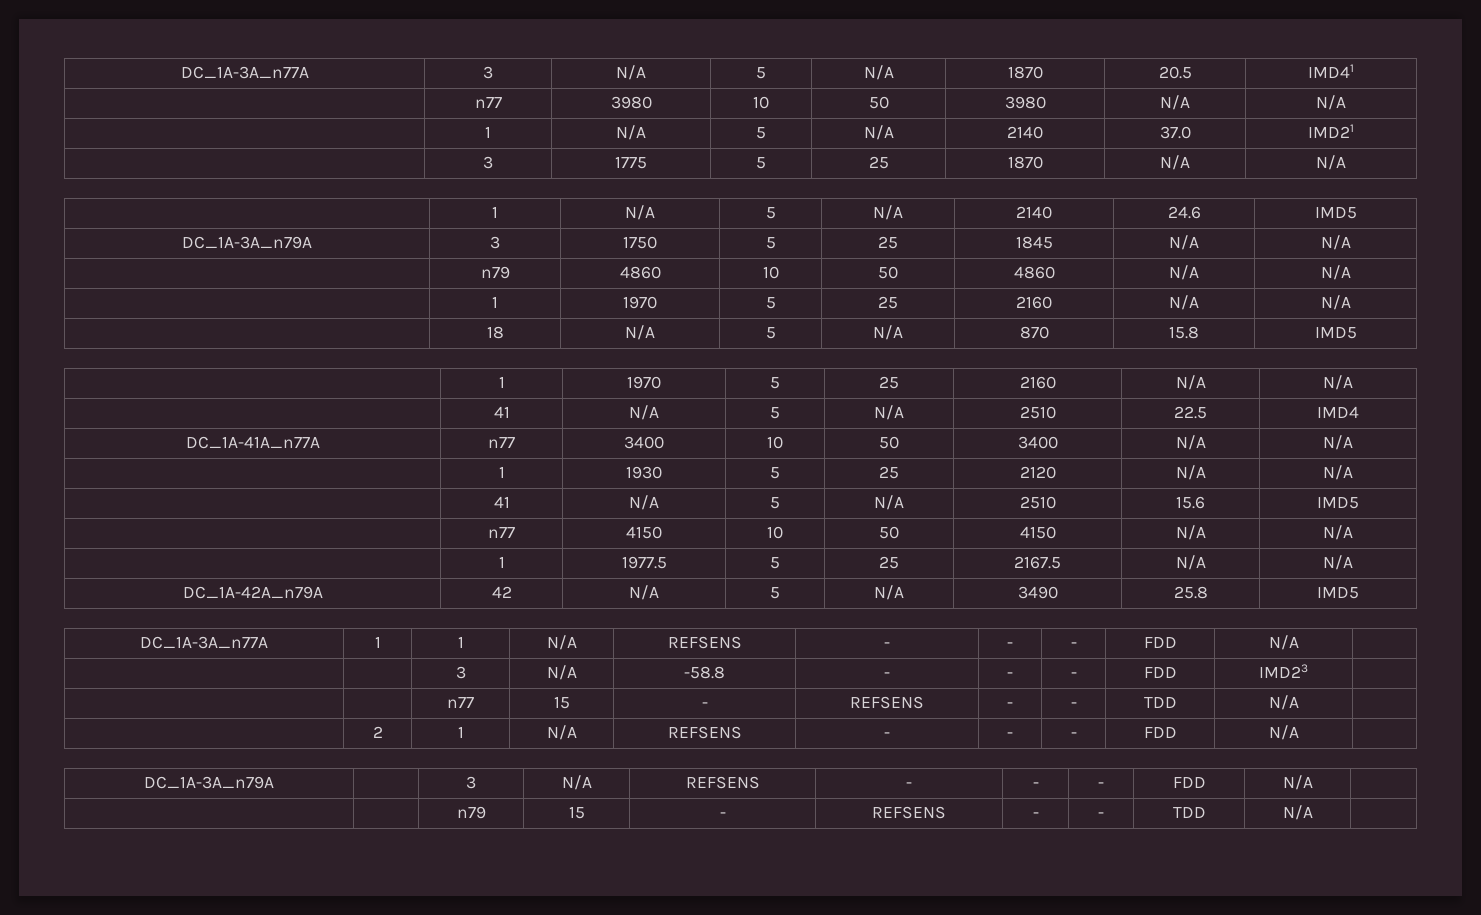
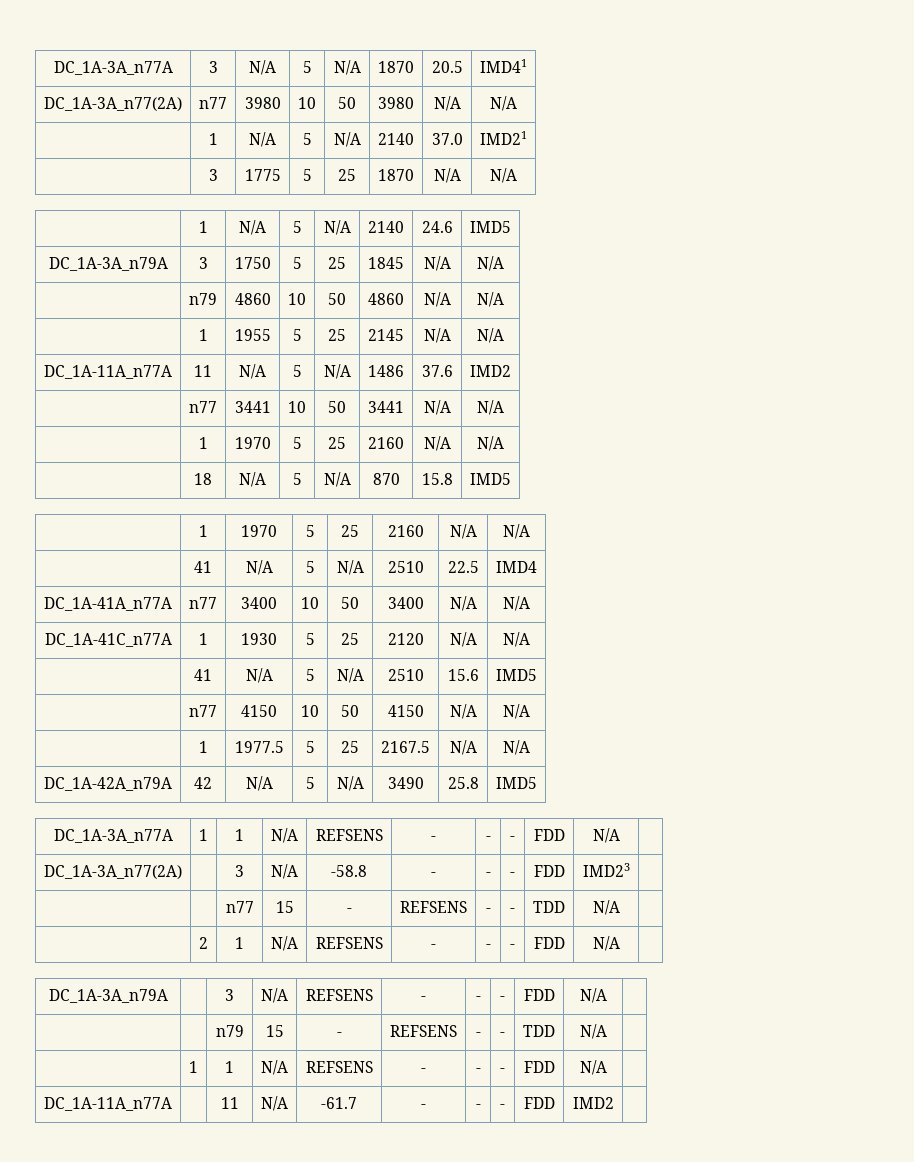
(1354, 71) none -> [44,97,182,111] DC_1A-3A_n77(2A)
(1351, 272) none -> [198,329,208,341] [234,329,271,341] [292,329,302,341] [328,329,346,341] [368,329,404,341] [423,328,451,343] [477,328,504,343] [44,365,172,379] [194,365,212,377] [239,364,266,379] [292,365,302,377] [323,364,351,379] [368,365,404,377] [421,365,453,377] [470,365,511,377] [189,401,217,413] [234,401,271,413] [288,401,306,413] [328,401,346,413] [368,401,404,413] [423,400,451,415] [477,400,504,415] // | 1 | 1955 | 5 | 25 | 2145 | N/A | N/A // DC_1A-11A_n77A | 11 | N/A | 5 | N/A | 1486 | 37.6 | IMD2 // | n77 | 3441 | 10 | 50 | 3441 | N/A | N/A
(1353, 442) none -> [44,633,172,647] DC_1A-41C_n77A
(1299, 642) none -> [44,865,182,879] DC_1A-3A_n77(2A)
(1313, 812) none -> [189,1061,198,1073] [225,1061,234,1073] [261,1060,288,1075] [305,1061,373,1073] [421,1068,426,1073] [475,1068,481,1073] [500,1068,505,1073] [523,1061,555,1073] [579,1060,607,1075] [44,1097,172,1111] [220,1097,239,1109] [261,1096,288,1111] [321,1097,357,1109] [421,1104,426,1109] [475,1104,481,1109] [500,1104,505,1109] [523,1097,555,1109] [572,1097,614,1109] // | 1 | 1 | N/A | REFSENS | - | - | - | FDD | N/A | // DC_1A-11A_n77A | | 11 | N/A | -61.7 | - | - | - | FDD | IMD2 |

